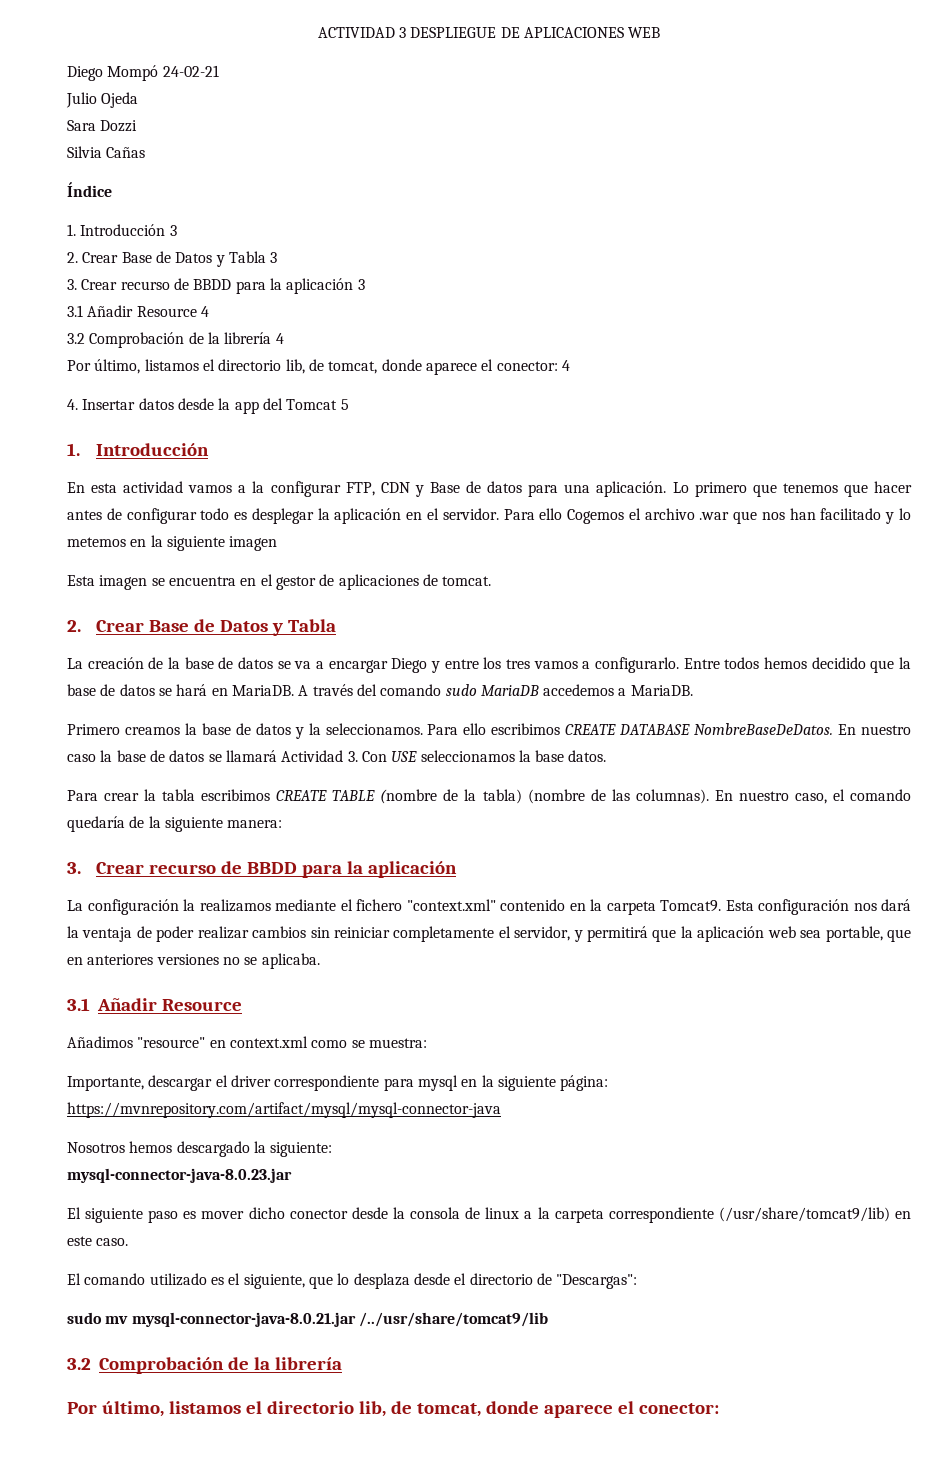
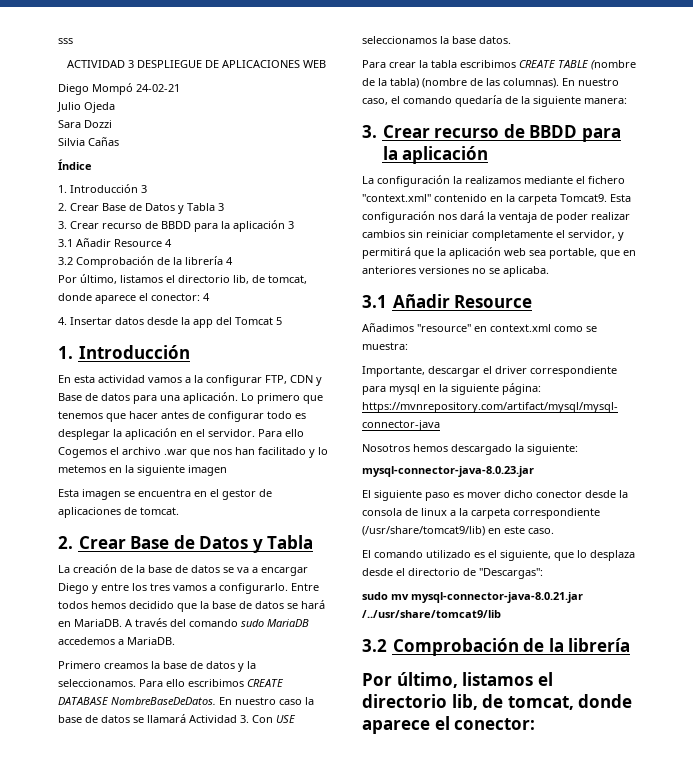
(317, 32) none -> [58,38,73,44] sss //

